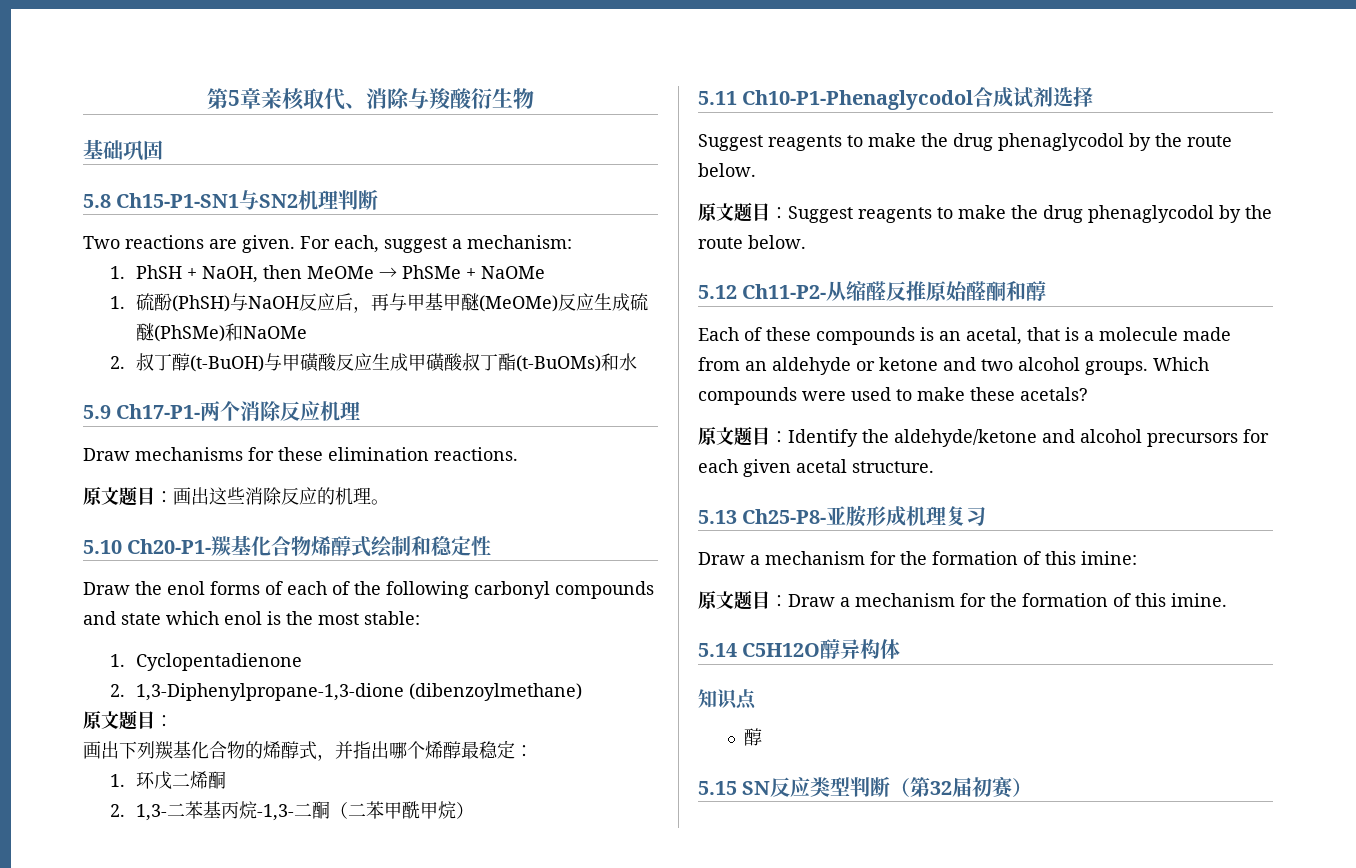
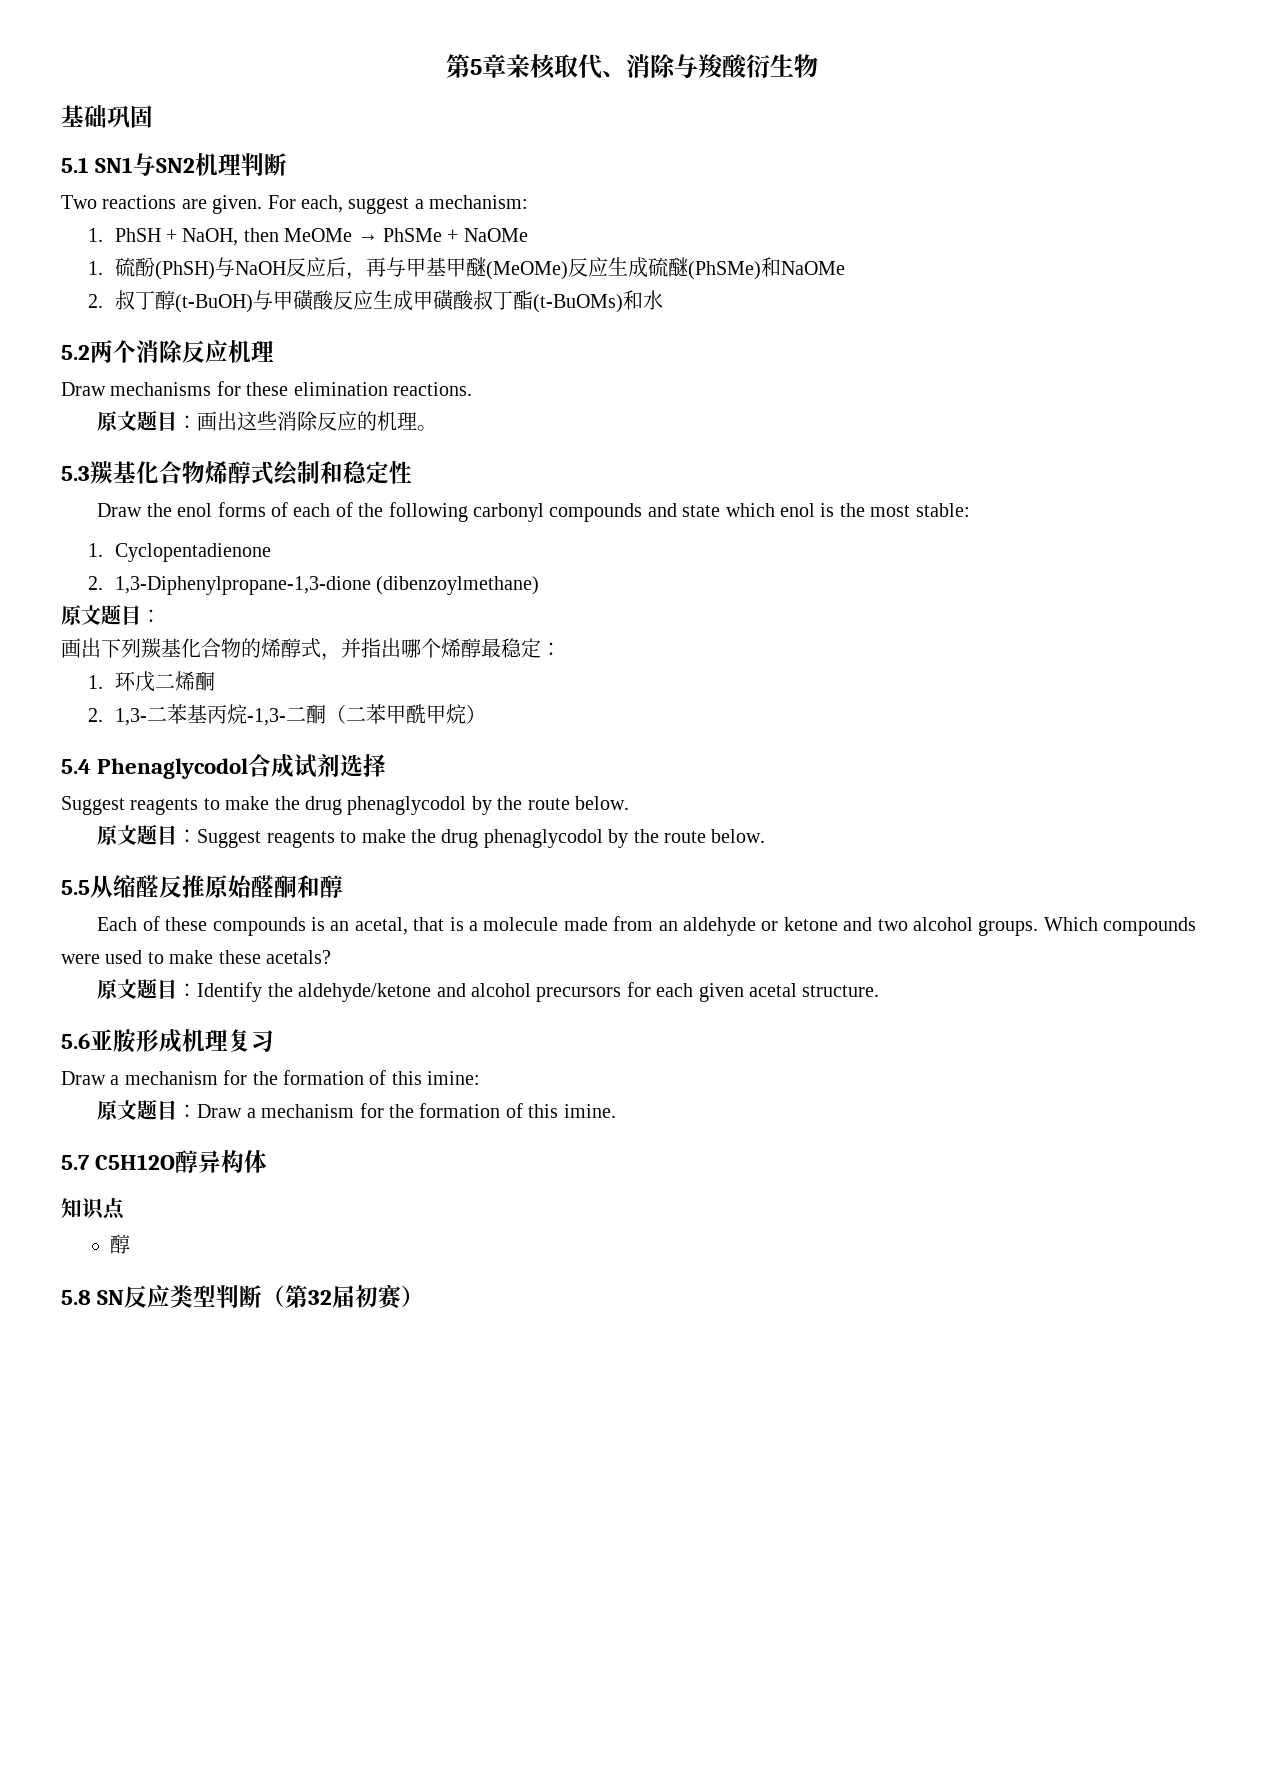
[83,193,240,208] 5.8 Ch15-P1-SN1 -> [61,157,134,173] 5.1 SN1
[83,404,201,419] 5.9 Ch17-P1- -> [61,345,90,360] 5.2
[83,539,212,554] 5.10 Ch20-P1- -> [61,466,90,481] 5.3
[698,90,974,110] 5.11 Ch10-P1-Phenaglycodol -> [61,758,249,779] 5.4 Phenaglycodol
[698,284,827,299] 5.12 Ch11-P2- -> [61,880,90,895] 5.5
[698,509,827,524] 5.13 Ch25-P8- -> [61,1033,90,1049] 5.6
[698,643,737,657] 5.14 -> [61,1155,90,1170] 5.7
[698,781,737,795] 5.15 -> [61,1290,91,1305] 5.8

